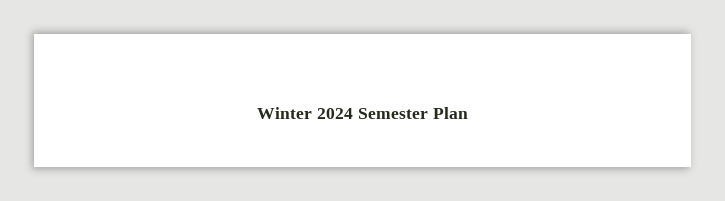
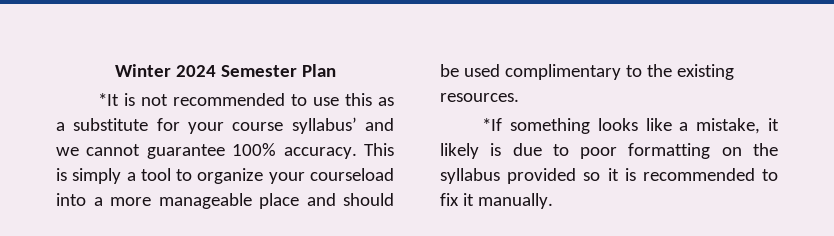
(468, 113) none -> [98,93,394,106] [56,117,394,134] [56,143,394,159] [56,168,394,184] [56,193,394,209] [440,64,734,80] [440,93,519,102] [482,118,779,134] [440,143,778,159] [440,168,778,184] [440,193,553,209] // *It is not recommended to use this as a substitute for your course syllabus’ and we cannot guarantee 100% accuracy. This is simply a tool to organize your courseload into a more manageable place and should be used complimentary to the existing resources. // *If something looks like a mistake, it likely is due to poor formatting on the syllabus provided so it is recommended to fix it manually.

